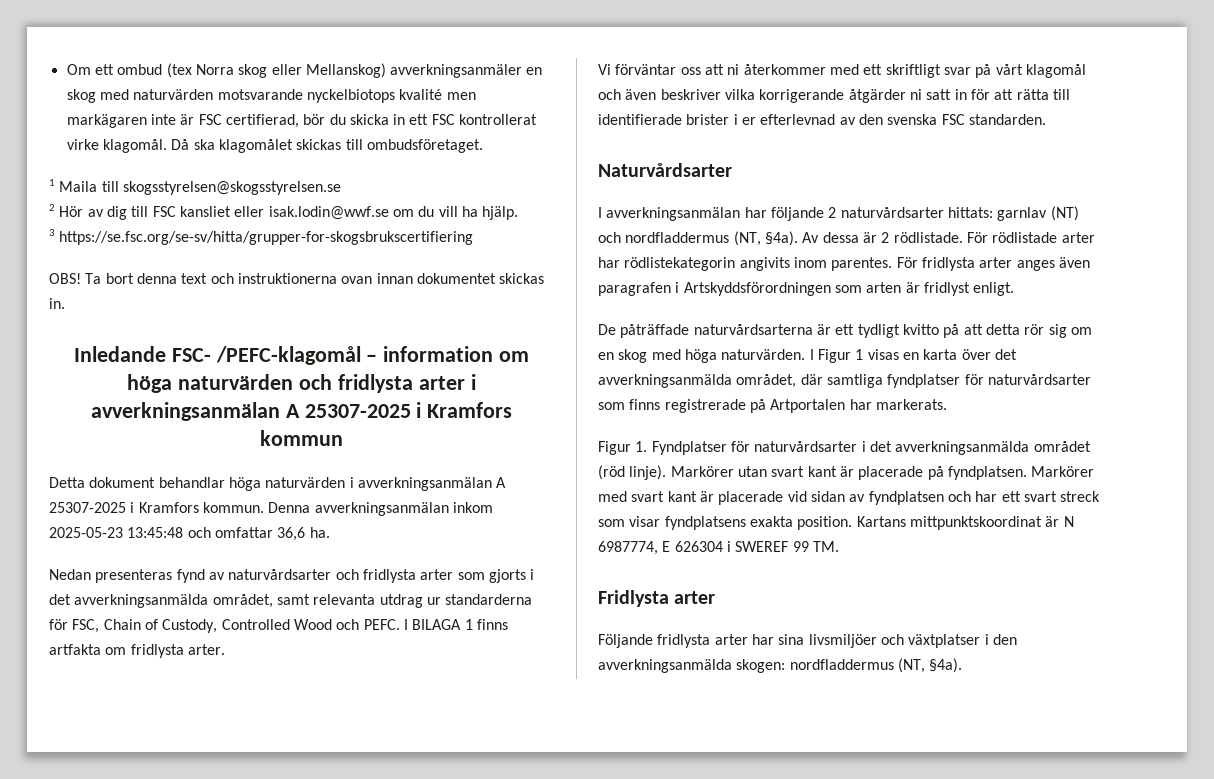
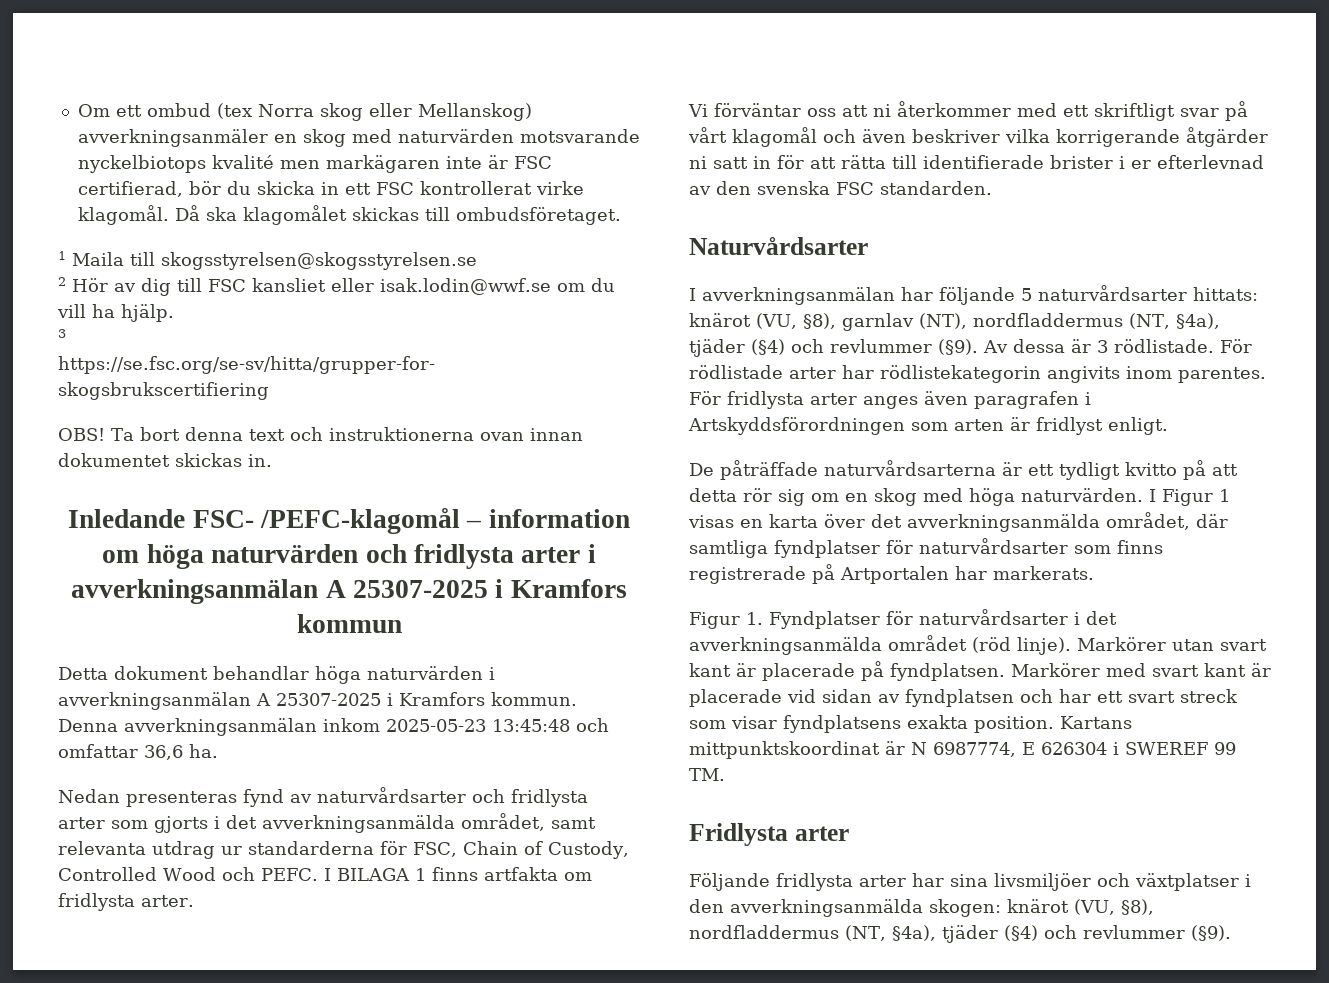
[828,207,837,218] 2 -> [1021,288,1032,301] 5
[997,206,1079,221] [598,231,798,246] garnlav (NT) och nordfladdermus (NT, §4a). -> [689,313,1220,331] [689,339,978,357] knärot (VU, §8), garnlav (NT), nordfladdermus (NT, §4a), tjäder (§4) och revlummer (§9).
[881,232,890,243] 2 -> [1096,340,1108,353] 3
[789,658,963,673] nordfladdermus (NT, §4a). -> [1007,899,1154,915] [689,925,1231,943] knärot (VU, §8), nordfladdermus (NT, §4a), tjäder (§4) och revlummer (§9).

